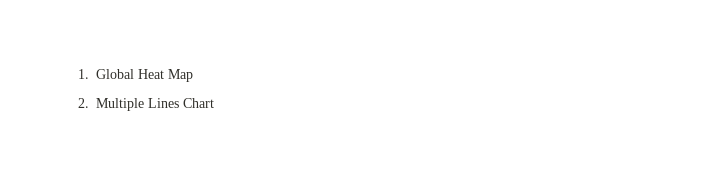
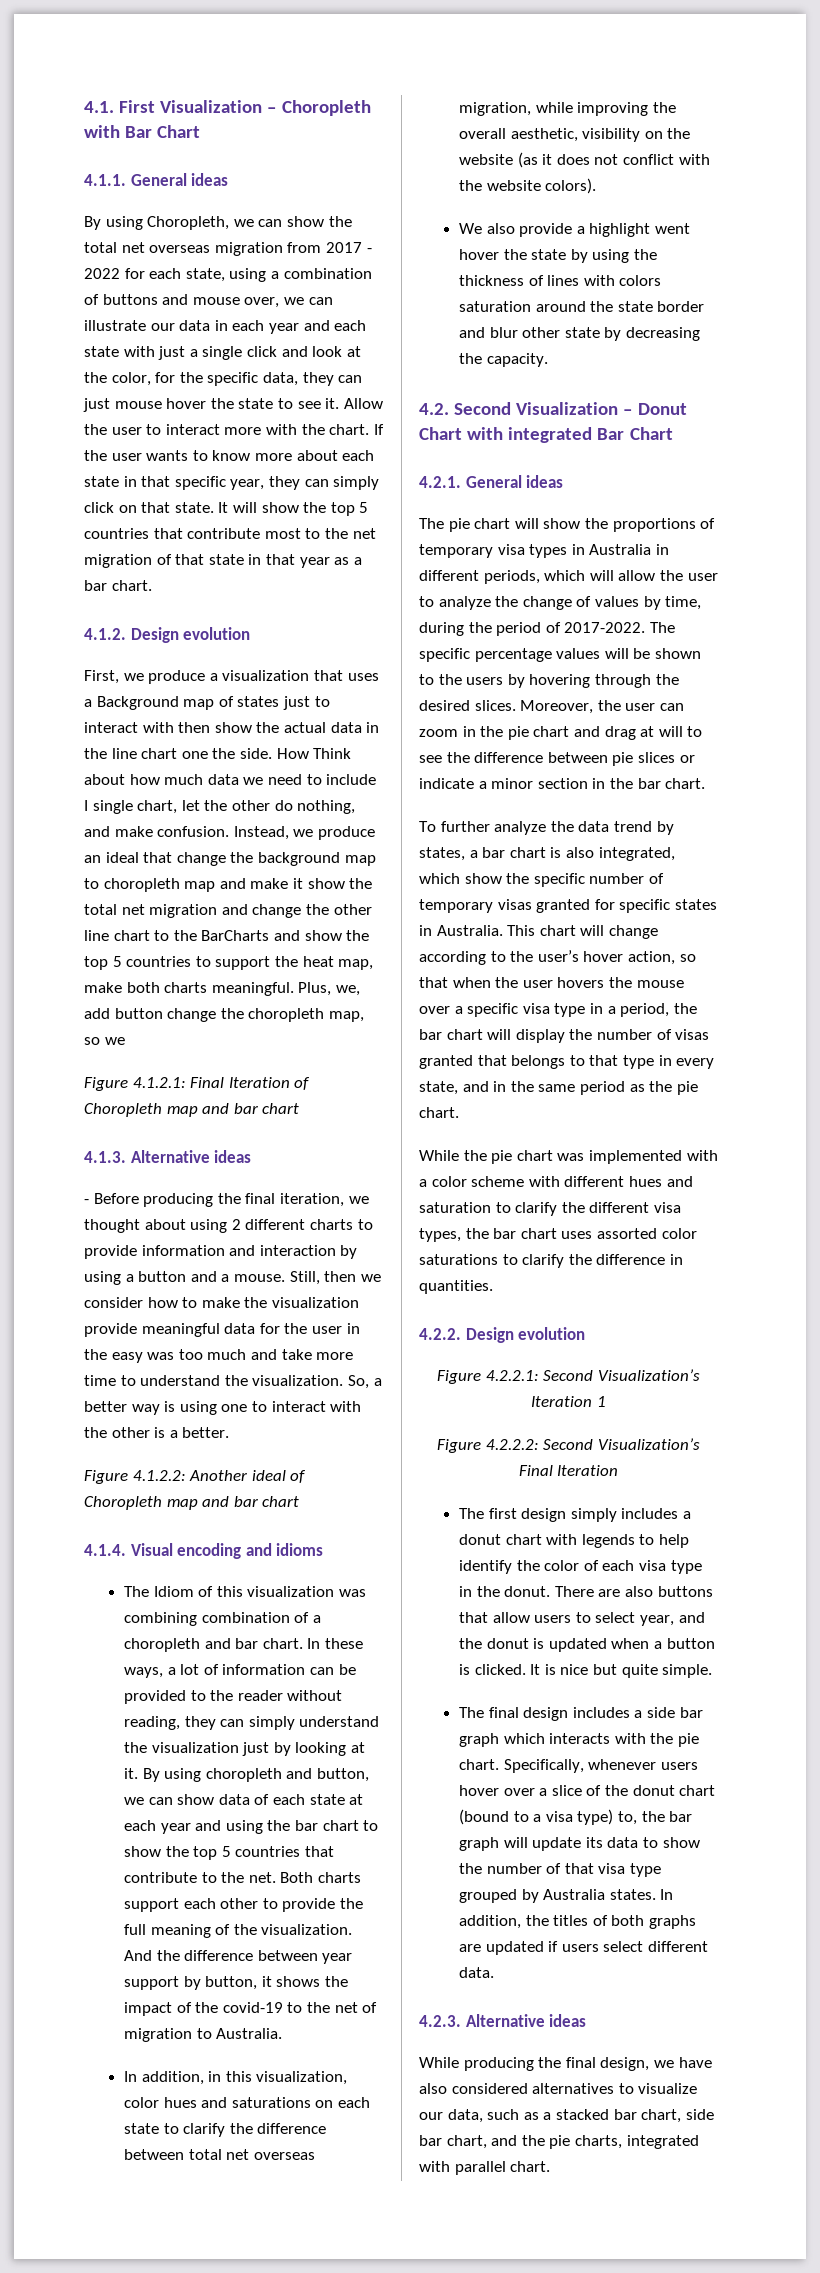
[77,69,193,82] [77,98,214,111] 1. Global Heat Map // 2. Multiple Lines Chart -> [84,100,371,116] [84,125,201,138] [84,173,229,186] [84,216,352,230] [84,242,372,256] [84,268,372,282] [84,294,333,308] [84,320,367,334] [84,346,361,360] [84,372,363,386] [83,398,383,412] [84,424,384,435] [84,450,375,461] [84,476,380,490] [84,502,369,516] [84,528,376,539] [84,554,362,568] [84,580,152,591] [84,627,251,643] [84,670,379,684] [84,696,330,710] [84,722,380,733] [84,748,352,759] [84,774,377,785] [84,800,356,814] [84,826,375,840] [84,852,376,866] [84,878,373,892] [84,904,372,918] [84,930,370,941] [84,956,374,970] [84,982,360,996] [84,1008,364,1022] [84,1037,125,1045] [84,1077,311,1091] [84,1103,300,1117] [84,1150,252,1163] [84,1193,369,1207] [84,1219,373,1233] [84,1245,358,1259] [84,1271,381,1285] [84,1297,359,1308] [84,1323,360,1337] [84,1349,354,1363] [84,1375,382,1389] [84,1401,362,1415] [84,1427,230,1438] [84,1470,307,1484] [84,1496,300,1510] [84,1543,324,1559] [124,1586,366,1597] [124,1612,321,1626] [124,1638,363,1652] [124,1664,356,1678] [124,1690,343,1704] [124,1716,380,1730] [124,1742,365,1756] [124,1768,369,1782] [124,1794,364,1805] [124,1820,379,1834] [124,1846,334,1860] [124,1872,361,1883] [124,1898,363,1912] [124,1924,353,1938] [124,1950,353,1964] [124,1976,348,1990] [124,2002,378,2016] [124,2028,283,2042] [124,2071,348,2085] [124,2097,370,2108] [124,2123,327,2137] [124,2149,315,2160] [459,102,676,116] [459,128,691,142] [459,152,710,168] [459,178,597,194] [459,223,690,237] [459,249,657,263] [459,275,662,286] [459,301,705,312] [459,327,700,341] [459,353,548,367] [419,402,687,415] [419,427,673,443] [419,475,564,488] [419,518,716,532] [419,544,669,558] [419,570,718,584] [419,596,702,610] [419,622,675,636] [419,648,701,662] [419,674,679,688] [419,700,684,714] [419,726,703,740] [419,752,695,766] [419,778,706,789] [419,821,674,835] [419,847,675,861] [419,873,664,887] [419,899,717,913] [419,925,658,939] [419,950,696,965] [419,977,684,988] [419,1003,697,1017] [419,1029,710,1043] [419,1055,715,1069] [419,1081,698,1095] [419,1107,459,1118] [419,1150,718,1164] [419,1176,693,1187] [419,1202,681,1216] [419,1228,697,1242] [419,1254,683,1268] [419,1280,493,1294] [419,1327,586,1343] [437,1369,700,1384] [531,1396,606,1407] [437,1438,700,1453] [518,1465,619,1476] [459,1508,691,1522] [459,1534,689,1548] [459,1560,702,1574] [459,1586,713,1597] [459,1612,705,1626] [459,1638,715,1652] [459,1664,713,1678] [459,1707,703,1721] [459,1733,699,1747] [459,1759,698,1773] [459,1785,716,1796] [459,1809,693,1825] [459,1837,700,1851] [459,1863,661,1877] [459,1889,674,1903] [459,1915,696,1929] [459,1941,708,1955] [459,1967,495,1978] [419,2014,587,2027] [419,2057,712,2071] [419,2083,698,2094] [419,2109,714,2123] [419,2135,699,2149] [419,2161,551,2175] 4.1. First Visualization – Choropleth with Bar Chart // 4.1.1. General ideas // By using Choropleth, we can show the total net overseas migration from 2017 - 2022 for each state, using a combination of buttons and mouse over, we can illustrate our data in each year and each state with just a single click and look at the color, for the specific data, they can just mouse hover the state to see it. Allow the user to interact more with the chart. If the user wants to know more about each state in that specific year, they can simply click on that state. It will show the top 5 countries that contribute most to the net migration of that state in that year as a bar chart. // 4.1.2. Design evolution // First, we produce a visualization that uses a Background map of states just to interact with then show the actual data in the line chart one the side. How Think about how much data we need to include I single chart, let the other do nothing, and make confusion. Instead, we produce an ideal that change the background map to choropleth map and make it show the total net migration and change the other line chart to the BarCharts and show the top 5 countries to support the heat map, make both charts meaningful. Plus, we, add button change the choropleth map, so we // Figure 4.1.2.1: Final Iteration of Choropleth map and bar chart // 4.1.3. Alternative ideas // - Before producing the final iteration, we thought about using 2 different charts to provide information and interaction by using a button and a mouse. Still, then we consider how to make the visualization provide meaningful data for the user in the easy was too much and take more time to understand the visualization. So, a better way is using one to interact with the other is a better. // Figure 4.1.2.2: Another ideal of Choropleth map and bar chart // 4.1.4. Visual encoding and idioms // The Idiom of this visualization was combining combination of a choropleth and bar chart. In these ways, a lot of information can be provided to the reader without reading, they can simply understand the visualization just by looking at it. By using choropleth and button, we can show data of each state at each year and using the bar chart to show the top 5 countries that contribute to the net. Both charts support each other to provide the full meaning of the visualization. And the difference between year support by button, it shows the impact of the covid-19 to the net of migration to Australia. // In addition, in this visualization, color hues and saturations on each state to clarify the difference between total net overseas migration, while improving the overall aesthetic, visibility on the website (as it does not conflict with the website colors). // We also provide a highlight went hover the state by using the thickness of lines with colors saturation around the state border and blur other state by decreasing the capacity. // 4.2. Second Visualization – Donut Chart with integrated Bar Chart // 4.2.1. General ideas // The pie chart will show the proportions of temporary visa types in Australia in different periods, which will allow the user to analyze the change of values by time, during the period of 2017-2022. The specific percentage values will be shown to the users by hovering through the desired slices. Moreover, the user can zoom in the pie chart and drag at will to see the difference between pie slices or indicate a minor section in the bar chart. // To further analyze the data trend by states, a bar chart is also integrated, which show the specific number of temporary visas granted for specific states in Australia. This chart will change according to the user’s hover action, so that when the user hovers the mouse over a specific visa type in a period, the bar chart will display the number of visas granted that belongs to that type in every state, and in the same period as the pie chart. // While the pie chart was implemented with a color scheme with different hues and saturation to clarify the different visa types, the bar chart uses assorted color saturations to clarify the difference in quantities. // 4.2.2. Design evolution // Figure 4.2.2.1: Second Visualization’s Iteration 1 // Figure 4.2.2.2: Second Visualization’s Final Iteration // The first design simply includes a donut chart with legends to help identify the color of each visa type in the donut. There are also buttons that allow users to select year, and the donut is updated when a button is clicked. It is nice but quite simple. // The final design includes a side bar graph which interacts with the pie chart. Specifically, whenever users hover over a slice of the donut chart (bound to a visa type) to, the bar graph will update its data to show the number of that visa type grouped by Australia states. In addition, the titles of both graphs are updated if users select different data. // 4.2.3. Alternative ideas // While producing the final design, we have also considered alternatives to visualize our data, such as a stacked bar chart, side bar chart, and the pie charts, integrated with parallel chart.

